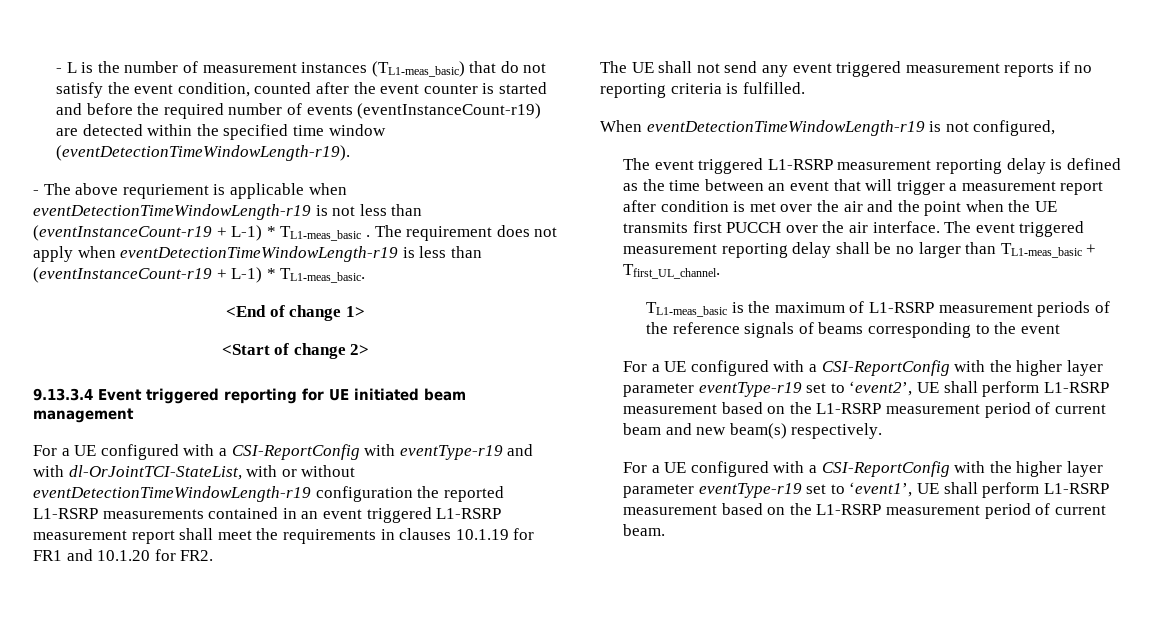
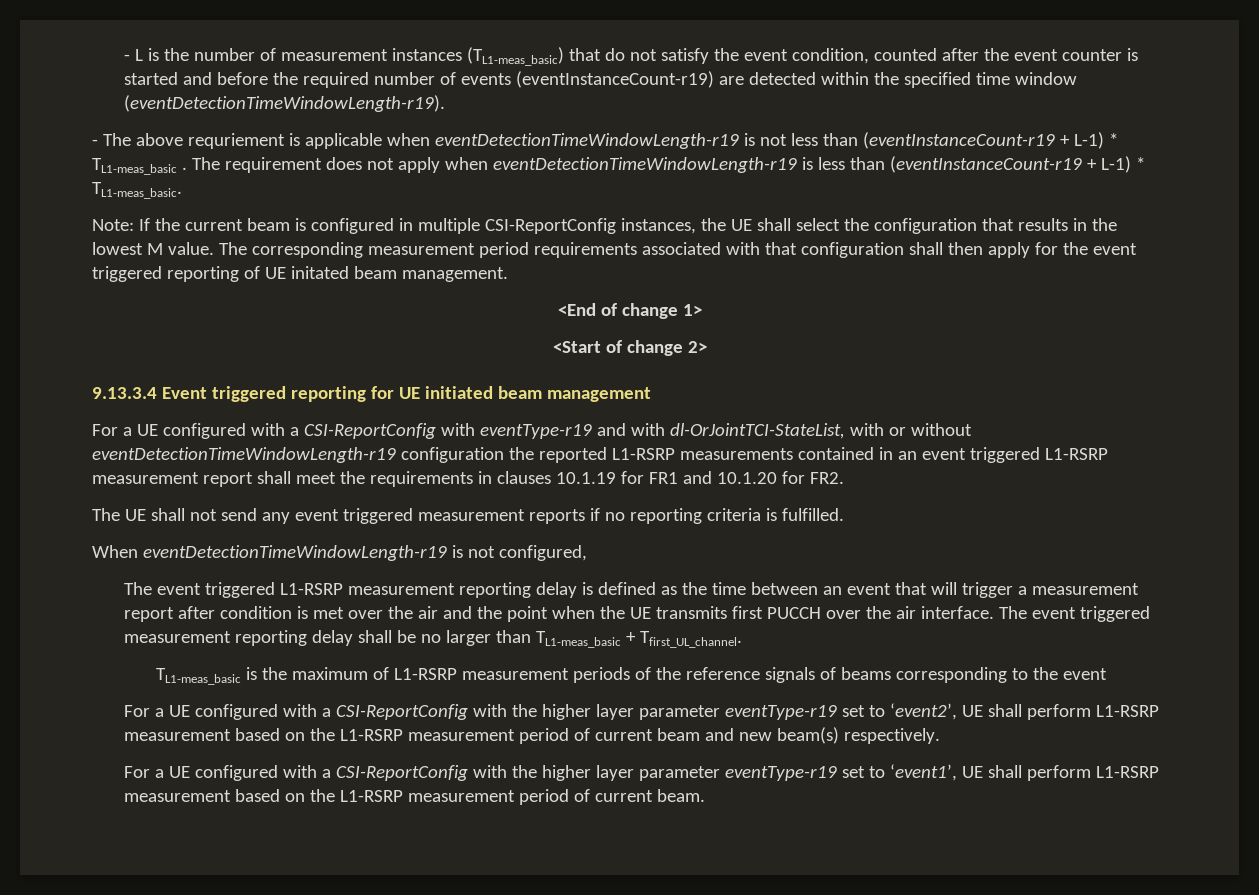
(366, 275) none -> [92,218,1117,234] [92,242,1137,258] [92,266,508,282] // Note: If the current beam is configured in multiple CSI-ReportConfig instances, the UE shall select the configuration that results in the lowest M value. The corresponding measurement period requirements associated with that configuration shall then apply for the event triggered reporting of UE initated beam management.

